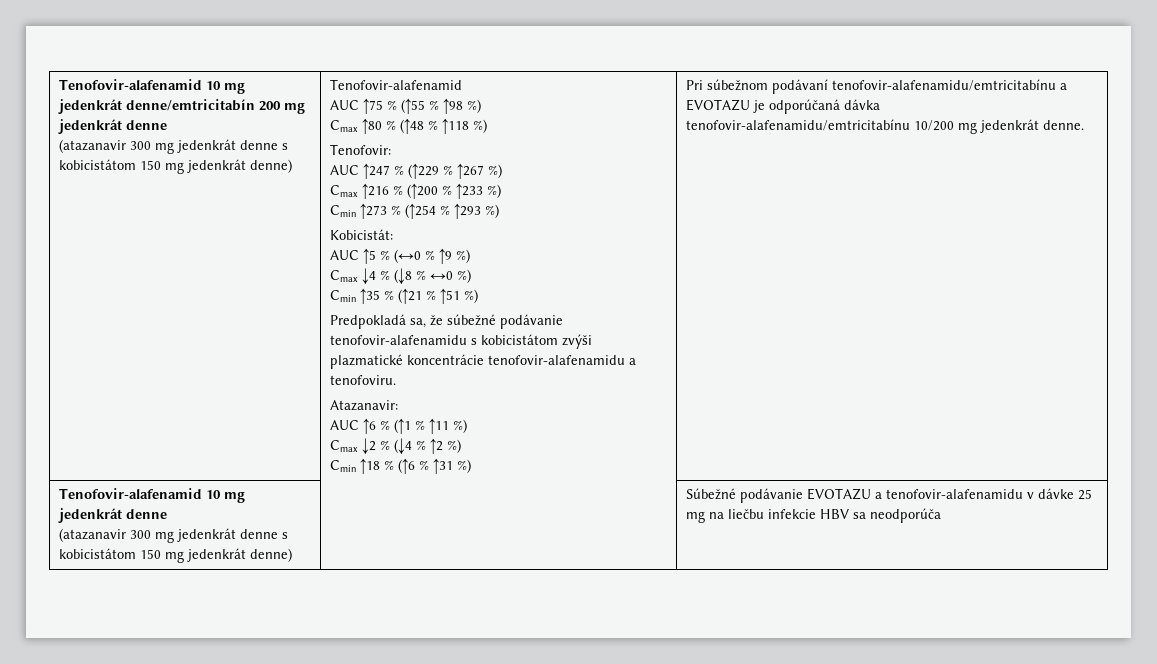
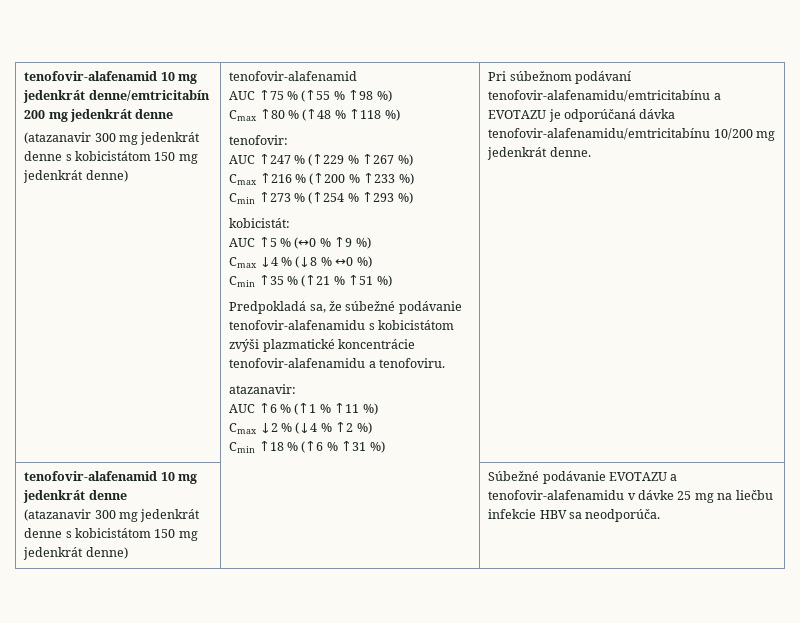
[58,79,202,90] Tenofovir-alafenamid -> [24,71,158,81] tenofovir-alafenamid
[329,79,462,90] Tenofovir-alafenamid -> [229,71,358,81] tenofovir-alafenamid
[329,144,391,155] Tenofovir: -> [229,135,289,145] tenofovir:
[329,229,393,240] Kobicistát: -> [229,218,291,228] kobicistát:
[329,400,398,411] Atazanavir: -> [229,384,297,394] atazanavir:
[58,488,202,499] Tenofovir-alafenamid -> [24,471,158,481] tenofovir-alafenamid
[869,508,941,523] neodporúča -> [585,509,661,522] neodporúča.

